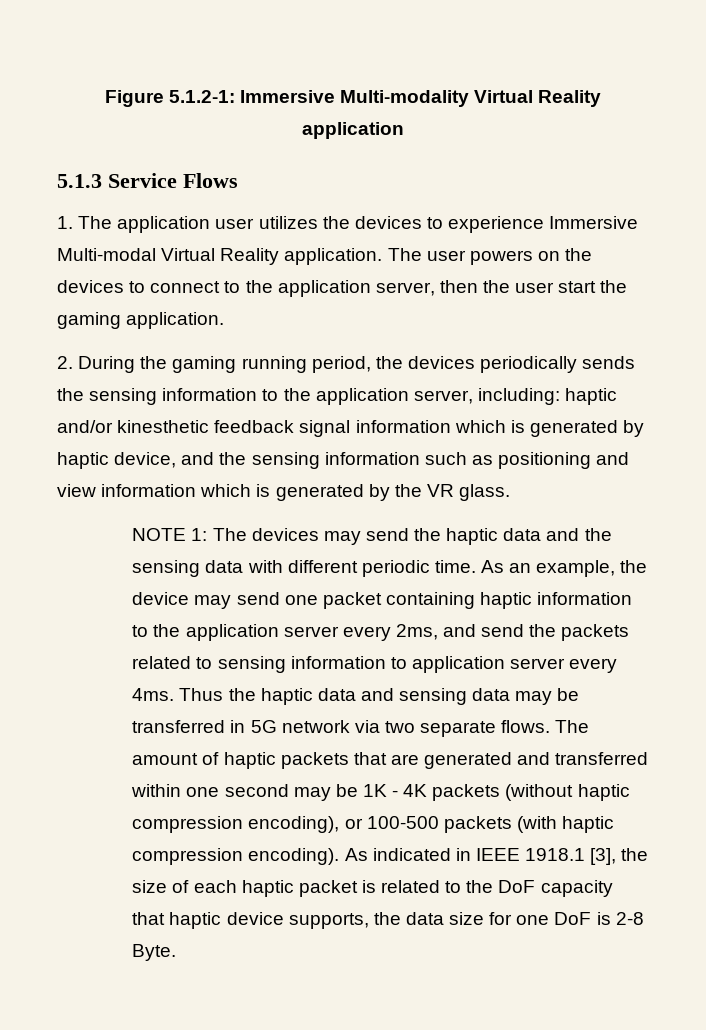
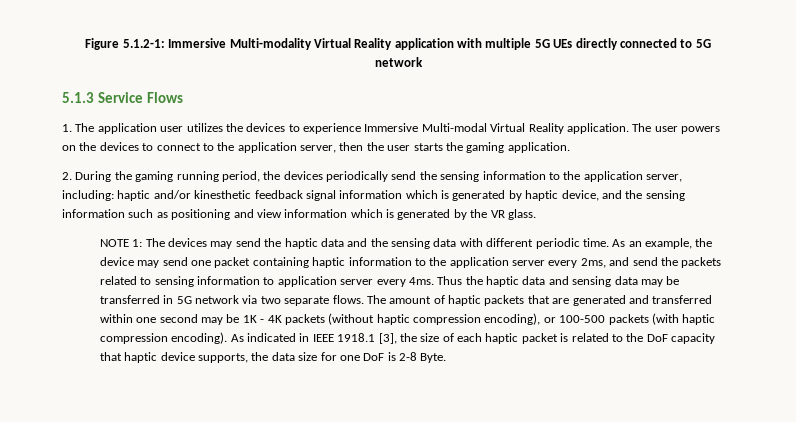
(404, 130) none -> [457,38,711,50] [374,57,423,67] with multiple 5G UEs directly connected to 5G network
[558,281,597,293] start -> [413,143,443,151] starts
[582,356,636,369] sends -> [391,171,417,180] send

